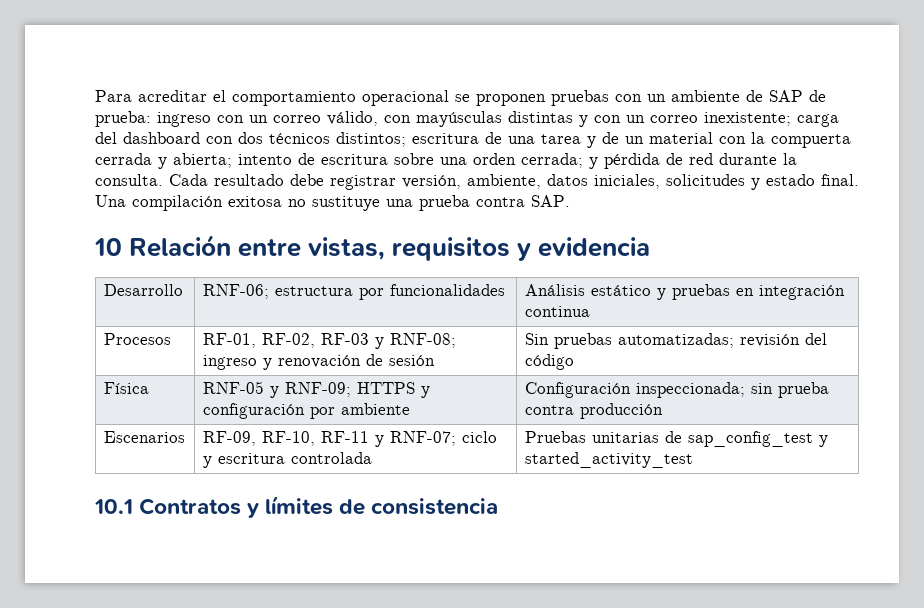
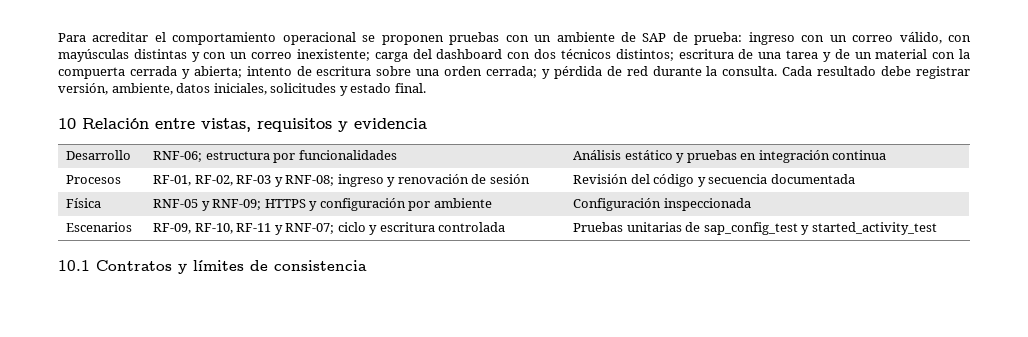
[95,195,570,211] Una compilación exitosa no sustituye una prueba contra SAP. -> (426, 88) none
[524,333,800,349] Sin pruebas automatizadas; revisión -> [573,174,629,184] Revisión
(574, 362) none -> [697,174,855,187] y secuencia documentada
[635,382,829,398] [524,403,663,419] inspeccionada; sin prueba contra producción -> [663,198,751,211] inspeccionada

